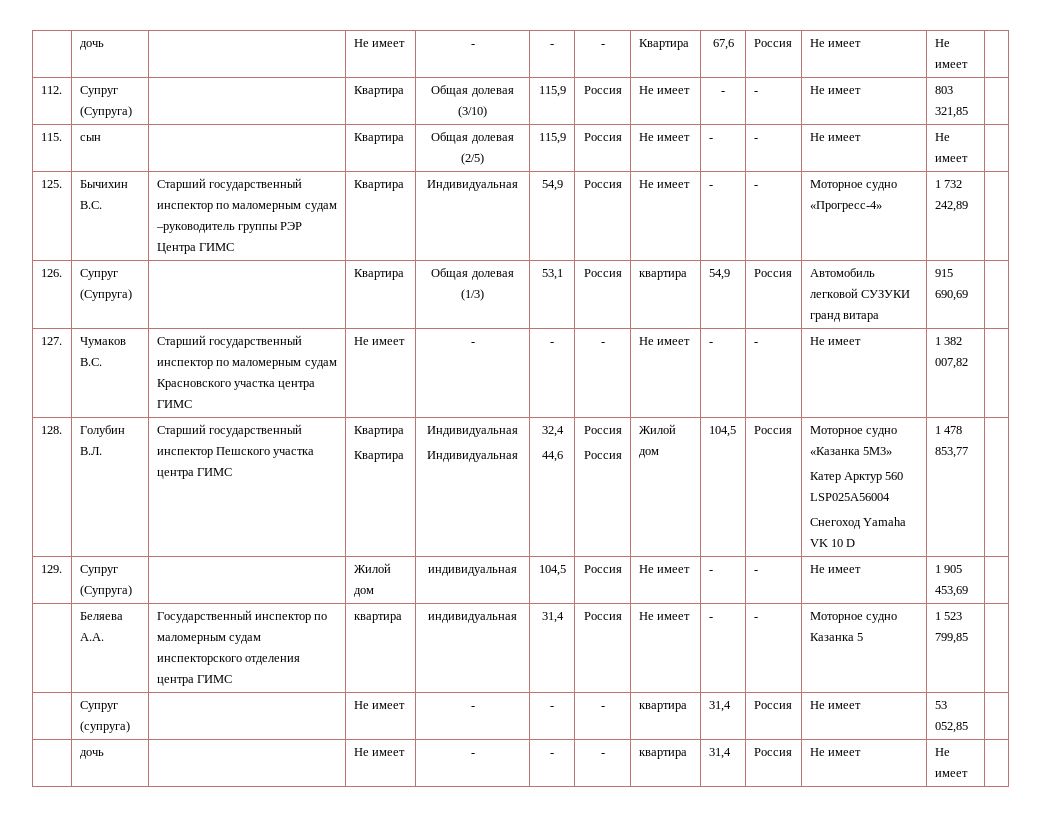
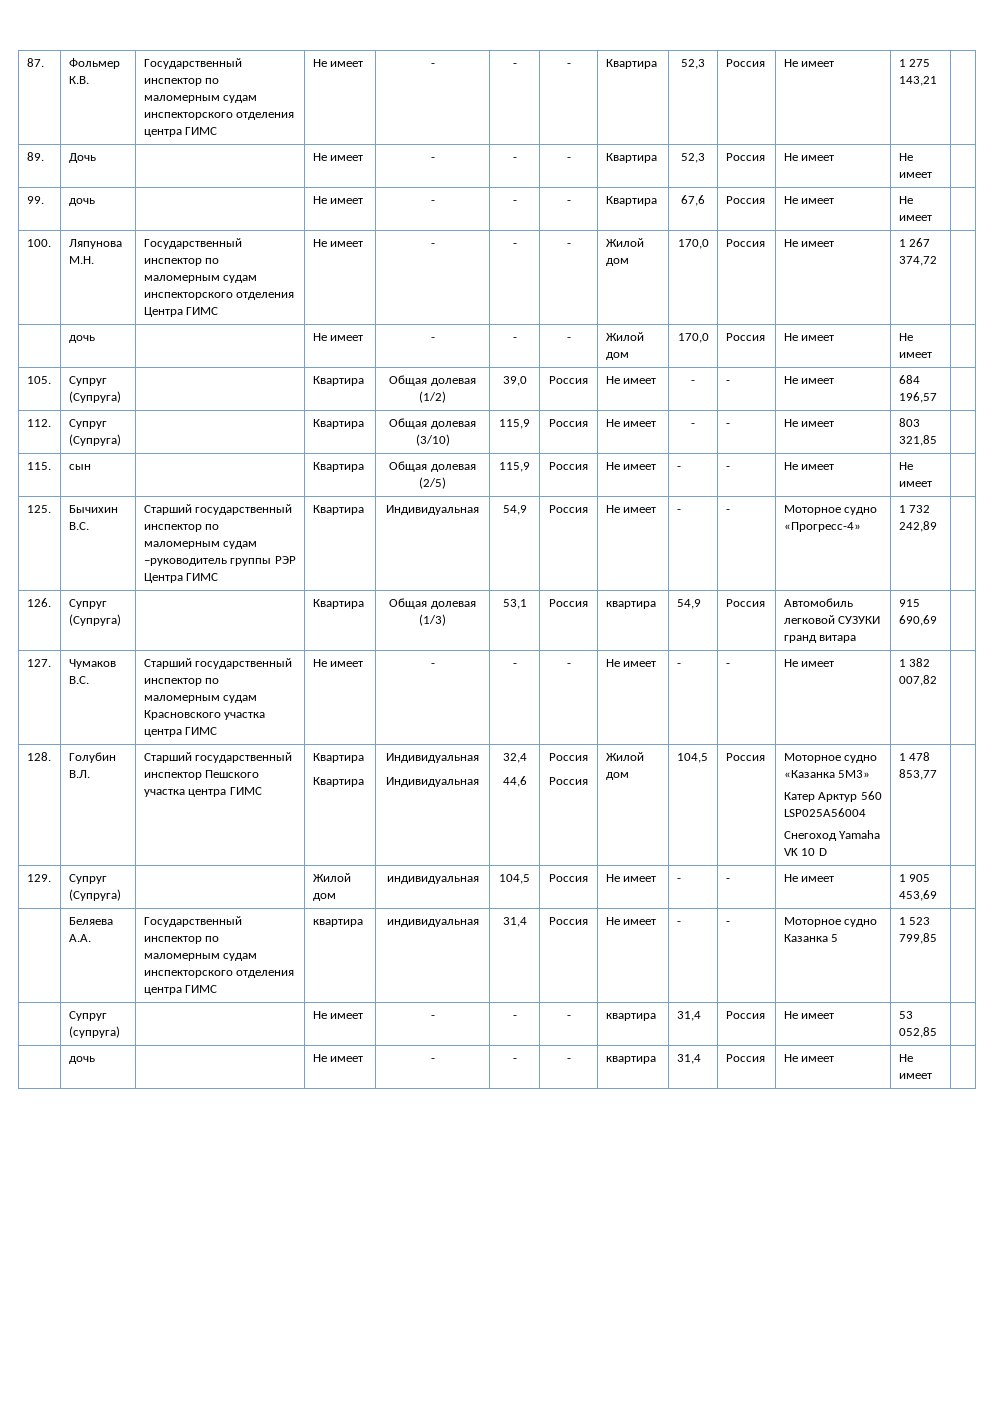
(79, 45) none -> [26,58,44,67] [68,58,120,69] [68,76,89,84] [143,58,242,69] [143,78,220,86] [143,95,258,103] [143,112,295,120] [143,127,218,137] [312,59,364,67] [430,63,435,67] [512,63,517,67] [566,63,571,67] [605,59,657,69] [681,59,705,69] [725,59,765,67] [783,59,835,67] [898,59,931,67] [898,76,937,86] [26,152,44,161] [68,153,96,163] [312,153,364,161] [430,157,435,161] [512,157,517,161] [566,157,571,161] [605,153,657,163] [681,153,705,163] [725,153,765,161] [783,153,835,161] [898,153,913,161] [898,172,932,178] [26,196,44,204] 87. | Фольмер К.В. | Государственный инспектор по маломерным судам инспекторского отделения центра ГИМС | Не имеет | - | - | - | Квартира | 52,3 | Россия | Не имеет | 1 275 143,21 | // 89. | Дочь | | Не имеет | - | - | - | Квартира | 52,3 | Россия | Не имеет | Не имеет | // 99.
(968, 65) none -> [26,239,51,247] [68,239,122,249] [68,256,94,264] [143,238,242,249] [143,258,220,266] [143,275,258,283] [143,292,295,300] [143,307,219,317] [312,239,364,247] [430,243,435,247] [512,243,517,247] [566,243,571,247] [605,238,644,247] [605,258,629,266] [677,239,709,249] [725,239,765,247] [783,239,835,247] [898,238,931,247] [898,256,937,266] [68,335,95,343] [312,333,364,341] [430,337,435,341] [512,337,517,341] [566,337,571,341] [605,332,644,341] [605,352,629,360] [677,333,709,343] [725,333,765,341] [783,333,835,341] [898,333,913,341] [898,352,932,358] [26,376,51,384] [68,376,107,386] [68,391,121,403] [312,376,364,386] [389,375,476,386] [419,391,446,403] [502,376,527,386] [549,376,588,384] [605,376,657,384] [691,380,695,384] [725,380,730,384] [783,376,835,384] [898,375,920,384] [898,392,937,403] // 100. | Ляпунова М.Н. | Государственный инспектор по маломерным судам инспекторского отделения Центра ГИМС | Не имеет | - | - | - | Жилой дом | 170,0 | Россия | Не имеет | 1 267 374,72 | // | дочь | | Не имеет | - | - | - | Жилой дом | 170,0 | Россия | Не имеет | Не имеет | // 105. | Супруг (Супруга) | | Квартира | Общая долевая (1/2) | 39,0 | Россия | Не имеет | - | - | Не имеет | 684 196,57 |

